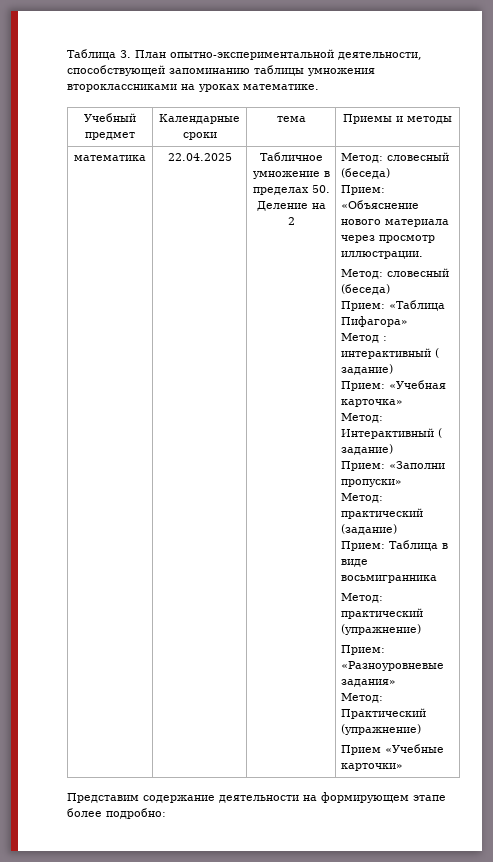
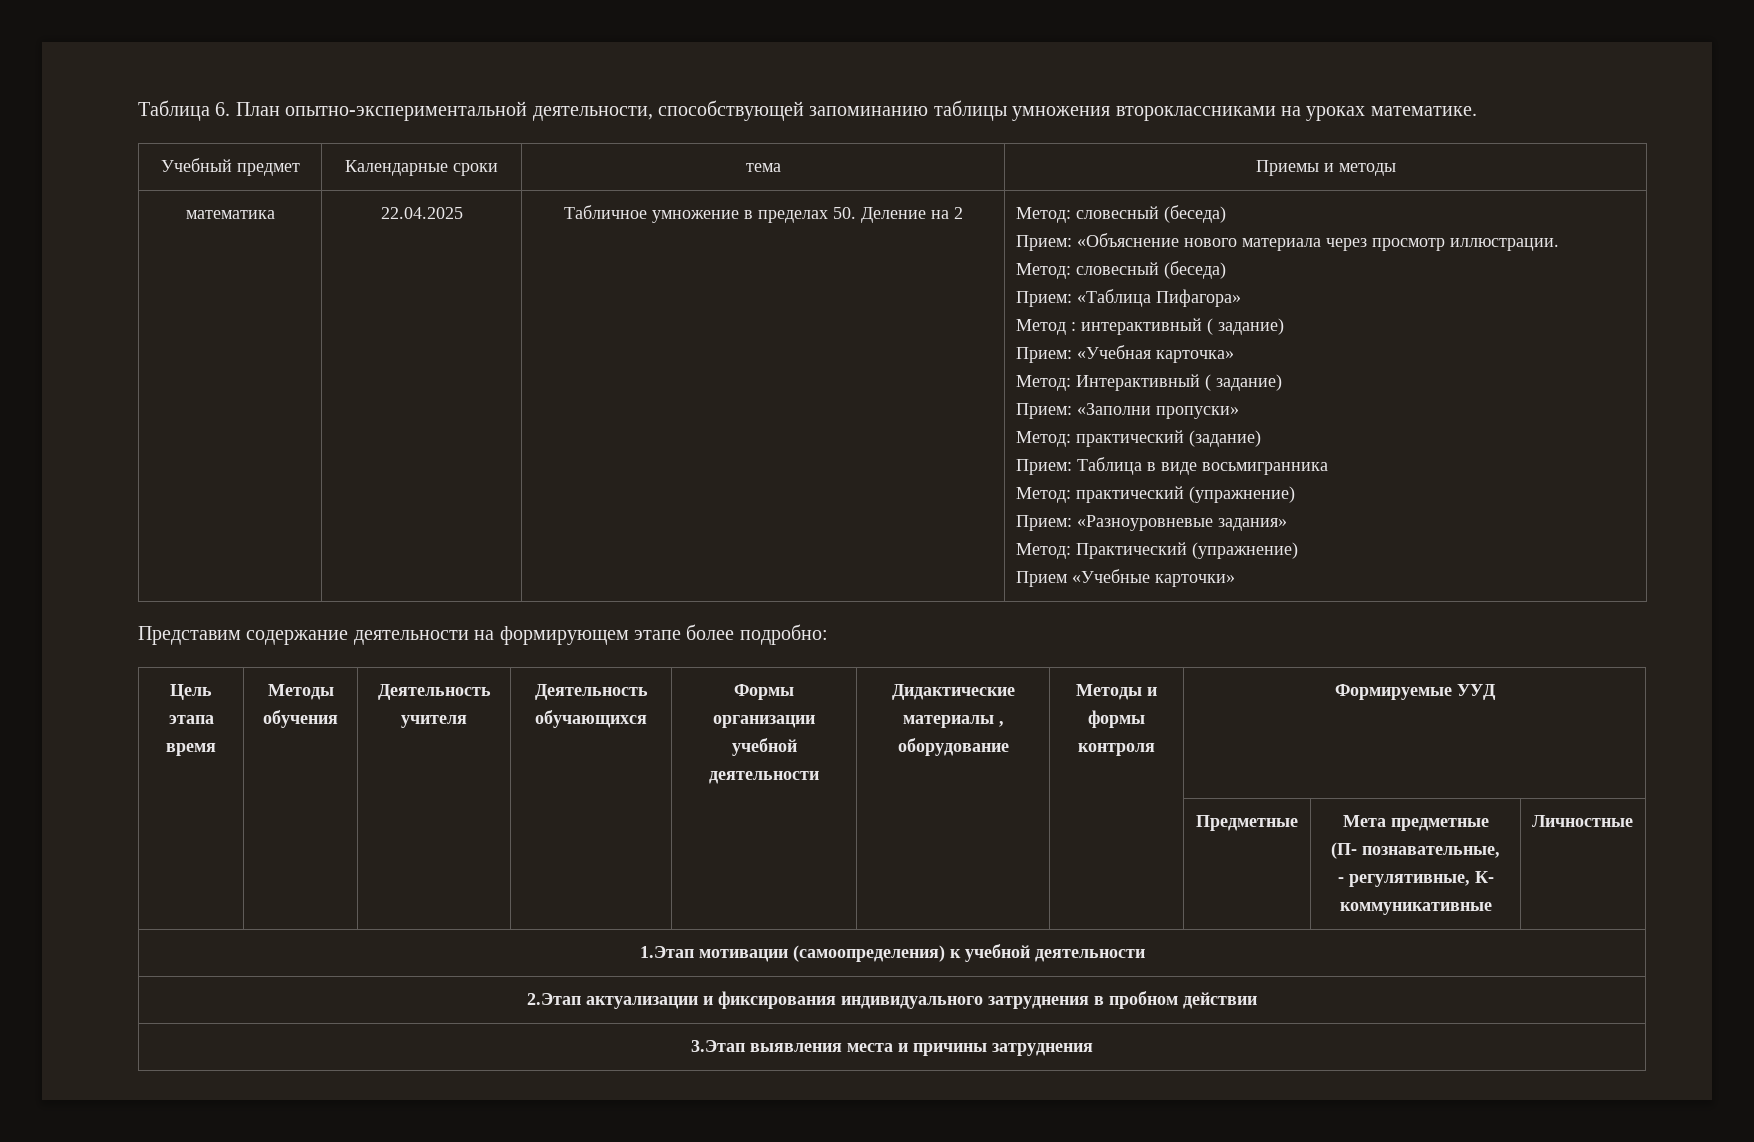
[67,49,131,60] Таблица 3. -> [138,100,231,121] Таблица 6.
(166, 813) none -> [170,684,212,700] [168,715,214,724] [166,743,216,756] [267,684,334,700] [263,710,338,728] [377,684,491,700] [401,715,467,728] [534,684,648,700] [535,710,647,728] [734,684,794,700] [713,715,815,728] [731,738,797,756] [709,771,819,784] [891,684,1015,700] [902,715,1004,728] [897,738,1009,756] [1076,684,1157,700] [1088,710,1145,728] [1078,743,1155,756] [1334,684,1496,700] [1196,815,1298,831] [1342,815,1489,831] [1331,842,1500,859] [1337,871,1494,887] [1339,902,1492,915] [1531,815,1633,827] [639,944,1145,962] [527,991,1257,1009] [691,1040,1093,1056] // Цель этапа время | Методы обучения | Деятельность учителя | Деятельность обучающихся | Формы организации учебной деятельности | Дидактические материалы , оборудование | Методы и формы контроля | Формируемые УУД // | | | | | | | Предметные | Мета предметные // (П- познавательные, // - регулятивные, К- коммуникативные | Личностные // 1.Этап мотивации (самоопределения) к учебной деятельности // 2.Этап актуализации и фиксирования индивидуального затруднения в пробном действии // 3.Этап выявления места и причины затруднения

